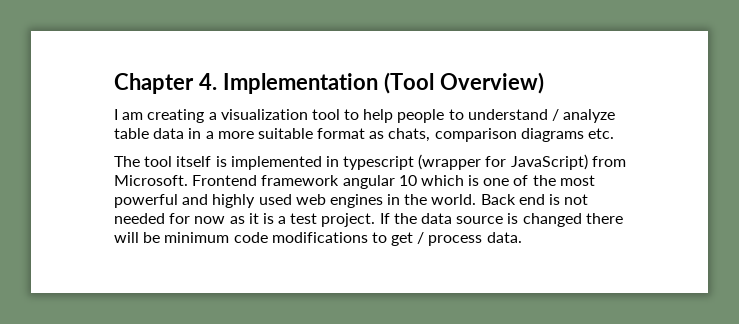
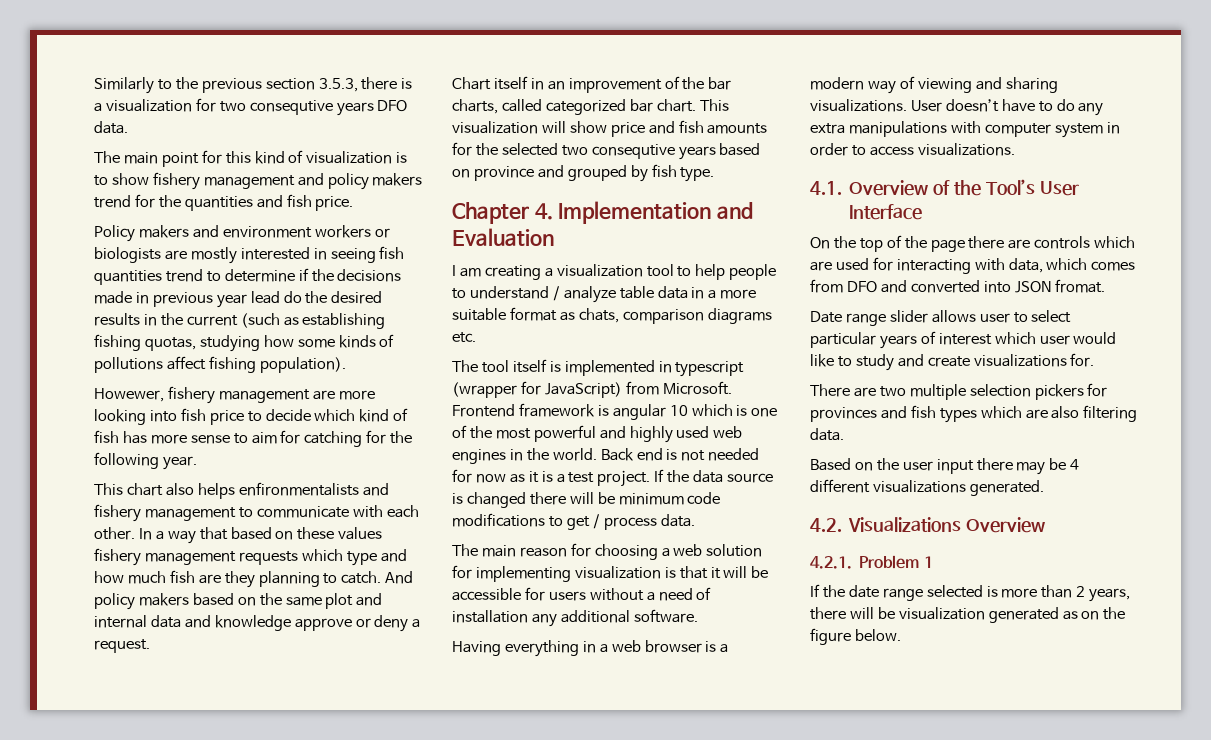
(114, 83) none -> [94,77,413,94] [94,98,408,116] [94,121,128,134] [94,150,408,167] [94,172,423,190] [94,194,354,211] [94,225,390,242] [94,246,405,264] [94,268,402,285] [94,291,383,308] [94,313,386,329] [94,334,395,352] [94,356,346,373] [94,386,375,404] [94,408,409,425] [94,430,413,447] [94,452,197,470] [94,482,389,499] [94,504,419,522] [94,527,383,544] [94,548,407,566] [94,570,414,588] [94,593,383,610] [94,615,421,632] [94,639,150,653] [452,76,732,93] [452,99,729,115] [452,120,768,137] [452,142,761,160] [452,164,715,182] Similarly to the previous section 3.5.3, there is a visualization for two consequtive years DFO data. // The main point for this kind of visualization is to show fishery management and policy makers trend for the quantities and fish price. // Policy makers and environment workers or biologists are mostly interested in seeing fish quantities trend to determine if the decisions made in previous year lead do the desired results in the current (such as establishing fishing quotas, studying how some kinds of pollutions affect fishing population). // Howewer, fishery management are more looking into fish price to decide which kind of fish has more sense to aim for catching for the following year. // This chart also helps enfironmentalists and fishery management to communicate with each other. In a way that based on these values fishery management requests which type and how much fish are they planning to catch. And policy makers based on the same plot and internal data and knowledge approve or deny a request. // Chart itself in an improvement of the bar charts, called categorized bar chart. This visualization will show price and fish amounts for the selected two consequtive years based on province and grouped by fish type. //
[383,72,544,94] (Tool Overview) -> [716,202,753,219] [452,228,554,246] and Evaluation
(340, 180) none -> [597,405,609,416] is
(522, 237) none -> [452,543,763,560] [452,565,769,582] [452,587,712,601] [452,609,698,627] [452,640,729,657] [810,76,1058,94] [810,99,1104,116] [810,121,1120,138] [810,143,1015,156] [810,179,1079,196] [849,204,923,220] [810,235,1136,252] [810,257,1136,274] [810,279,1106,293] [810,310,1072,326] [810,331,1117,349] [810,353,1095,371] [810,383,1108,400] [810,405,1138,423] [810,428,844,441] [810,458,1080,475] [810,479,1044,496] [810,517,1046,533] [810,555,933,569] [810,584,1131,602] [810,607,1126,623] [810,628,901,645] // The main reason for choosing a web solution for implementing visualization is that it will be accessible for users without a need of installation any additional software. // Having everything in a web browser is a modern way of viewing and sharing visualizations. User doesn’t have to do any extra manipulations with computer system in order to access visualizations. // 4.1. Overview of the Tool’s User Interface // On the top of the page there are controls which are used for interacting with data, which comes from DFO and converted into JSON fromat. // Date range slider allows user to select particular years of interest which user would like to study and create visualizations for. // There are two multiple selection pickers for provinces and fish types which are also filtering data. // Based on the user input there may be 4 different visualizations generated. // 4.2. Visualizations Overview // 4.2.1. Problem 1 // If the date range selected is more than 2 years, there will be visualization generated as on the figure below.

